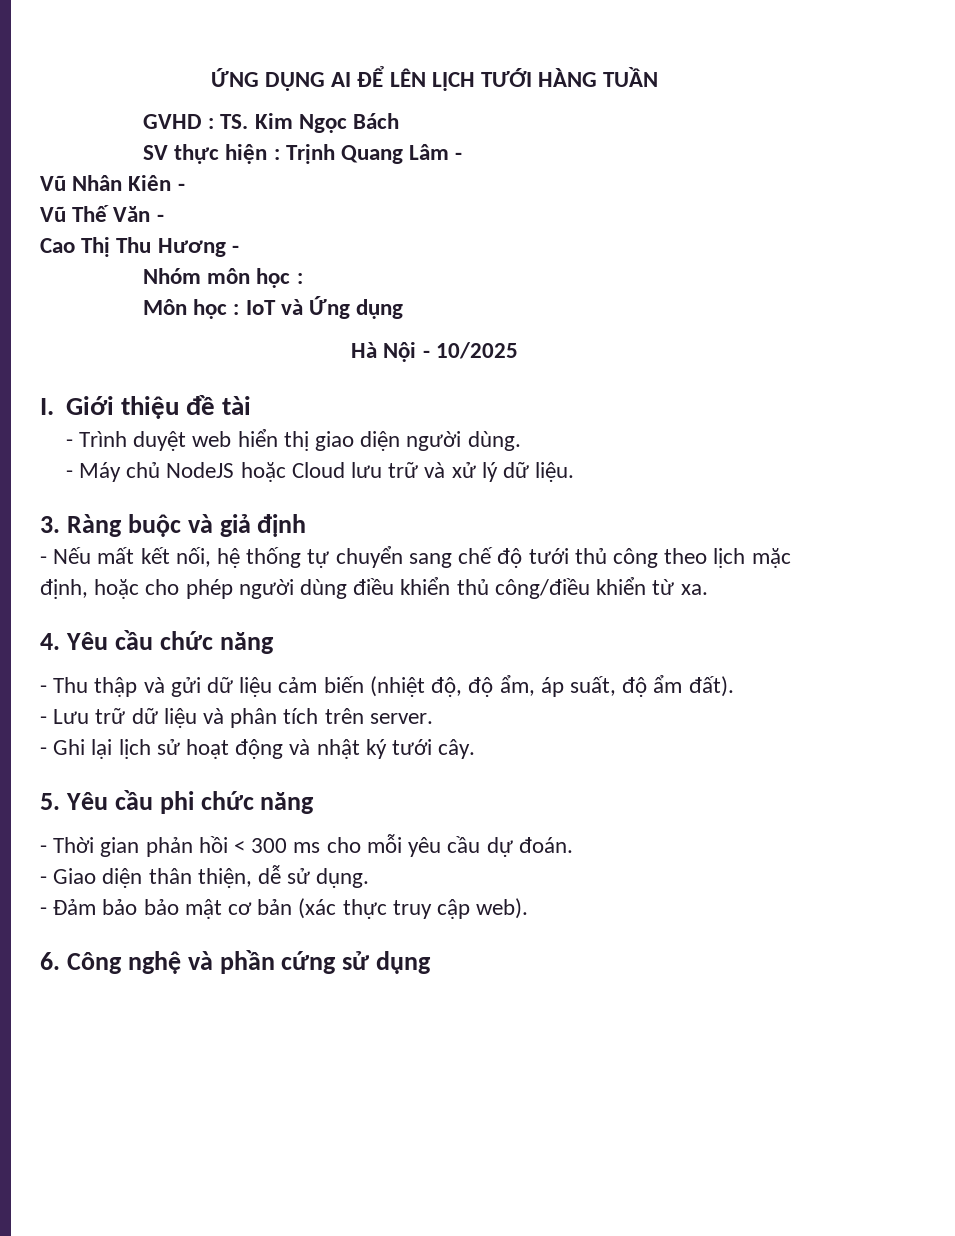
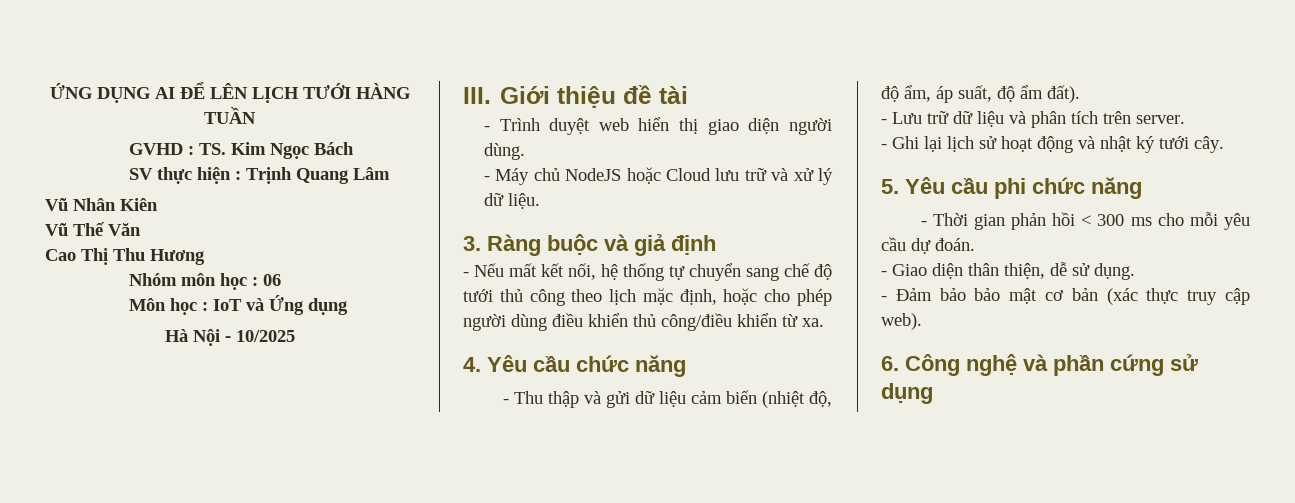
[455,152,463,160] - -> (390, 173) none
[177,183,185,191] - -> (158, 204) none
[156,214,164,222] - -> (141, 229) none
[231,245,239,253] - -> (205, 257) none
(303, 278) none -> [262,274,281,286] 06
[40,398,54,415] I. -> [463,87,491,104] III.

